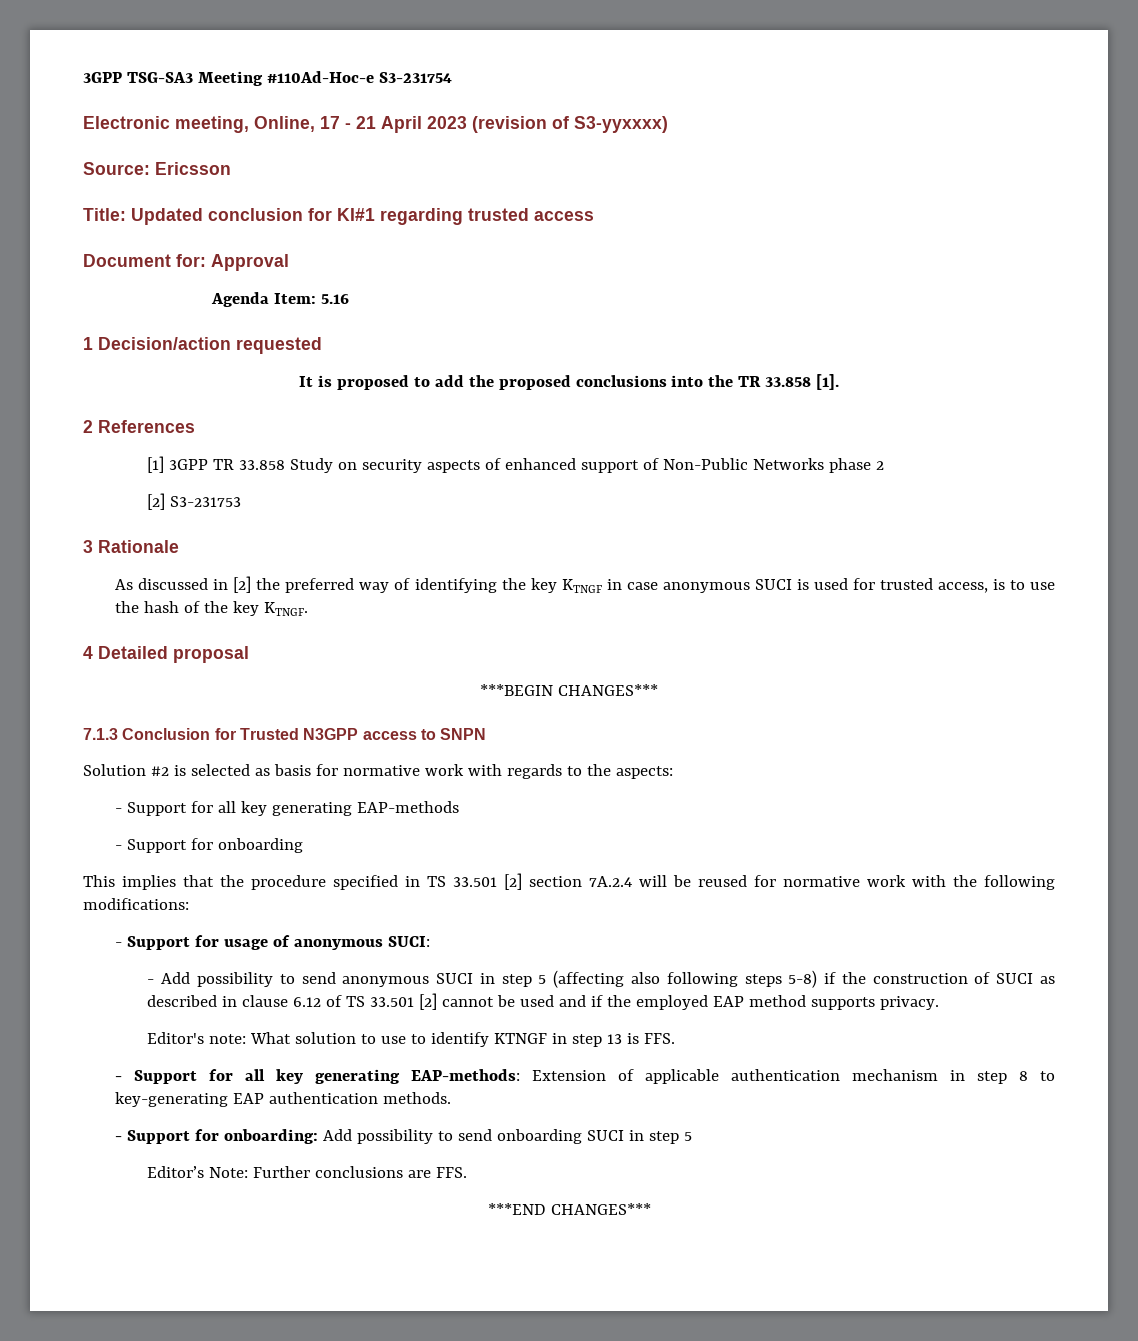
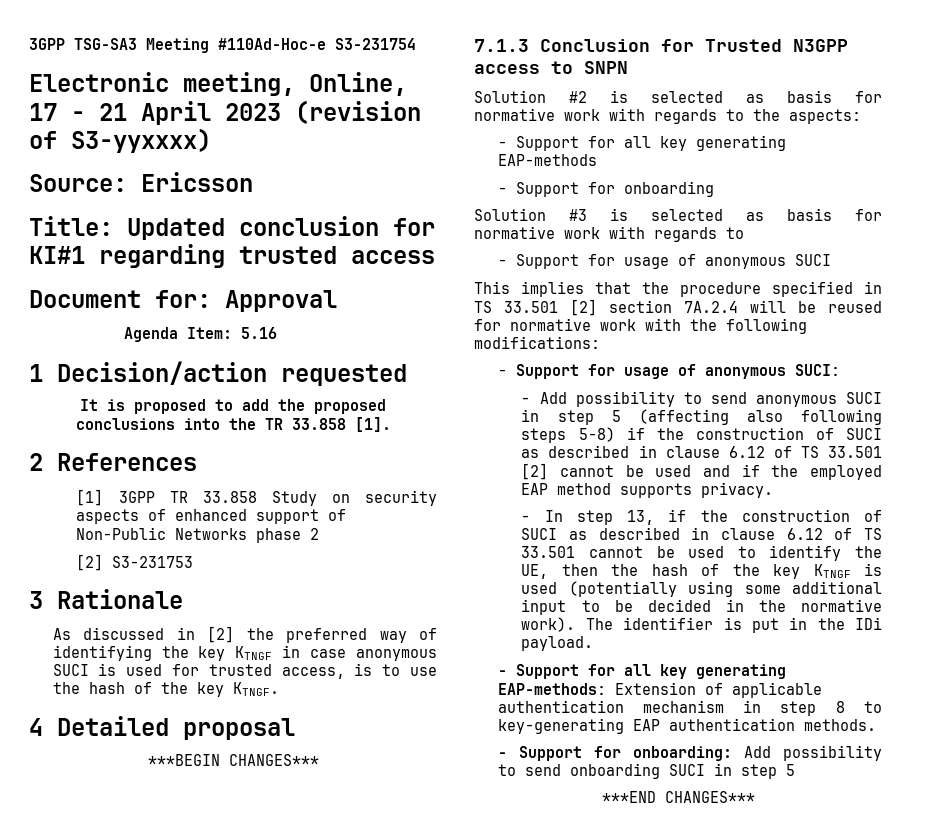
(304, 845) none -> [474,208,882,221] [474,226,744,242] [497,254,831,269] // Solution #3 is selected as basis for normative work with regards to // - Support for usage of anonymous SUCI
[147,1032,676,1047] Editor's note: What solution to use to identify KTNGF in step 13 is FFS. -> [521,509,882,525] [521,527,882,540] [521,545,882,561] [521,563,882,579] [521,581,882,597] [521,599,882,615] [521,617,882,633] [521,636,594,651] - In step 13, if the construction of SUCI as described in clause 6.12 of TS 33.501 cannot be used to identify the UE, then the hash of the key KTNGF is used (potentially using some additional input to be decided in the normative work). The identifier is put in the IDi payload.
[147,1166,468,1178] // Editor’s Note: Further conclusions are FFS. -> (795, 770) none

